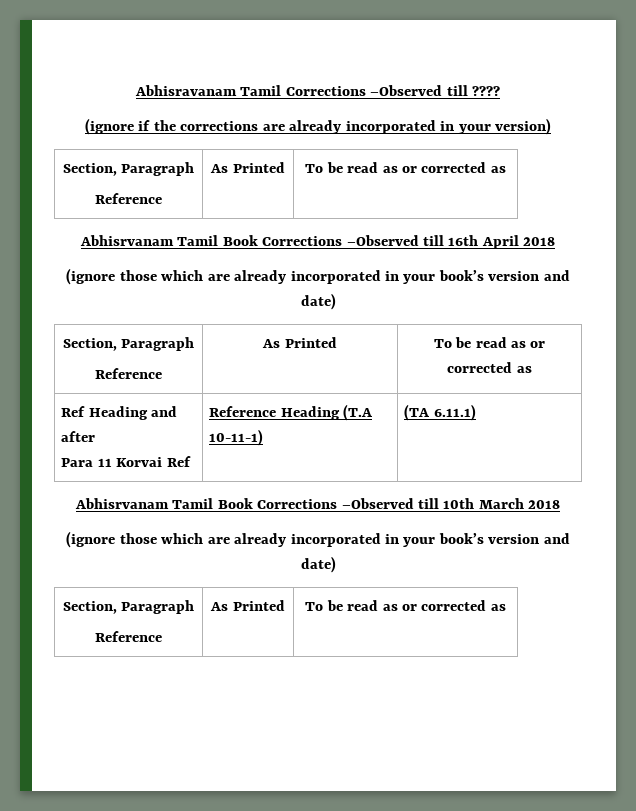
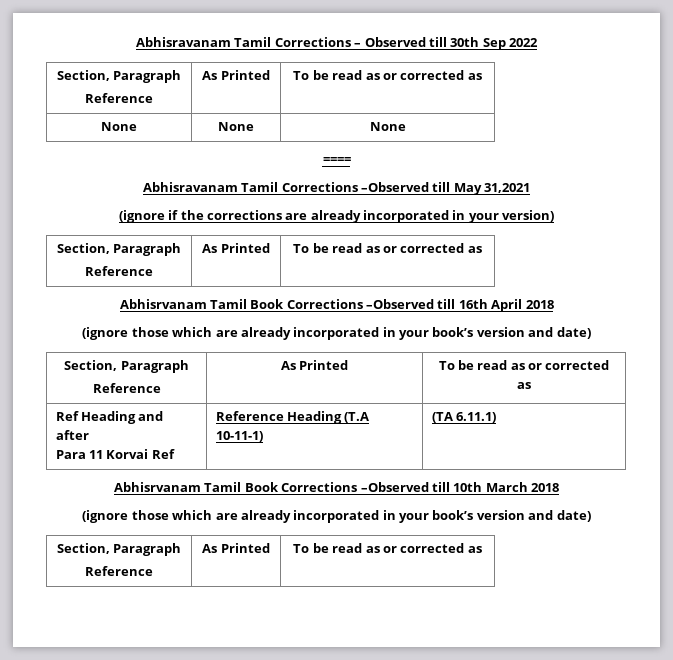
[134,85,501,96] Abhisravanam Tamil Corrections –Observed till ???? -> [136,37,538,50] [56,70,182,83] [85,93,153,103] [202,70,270,80] [293,70,482,80] [101,122,137,131] [218,122,254,131] [369,122,406,131] [322,157,351,164] [142,182,531,195] Abhisravanam Tamil Corrections – Observed till 30th Sep 2022 // Section, Paragraph // Reference | As Printed | To be read as or corrected as // None | None | None // ==== // Abhisravanam Tamil Corrections –Observed till May 31,2021

